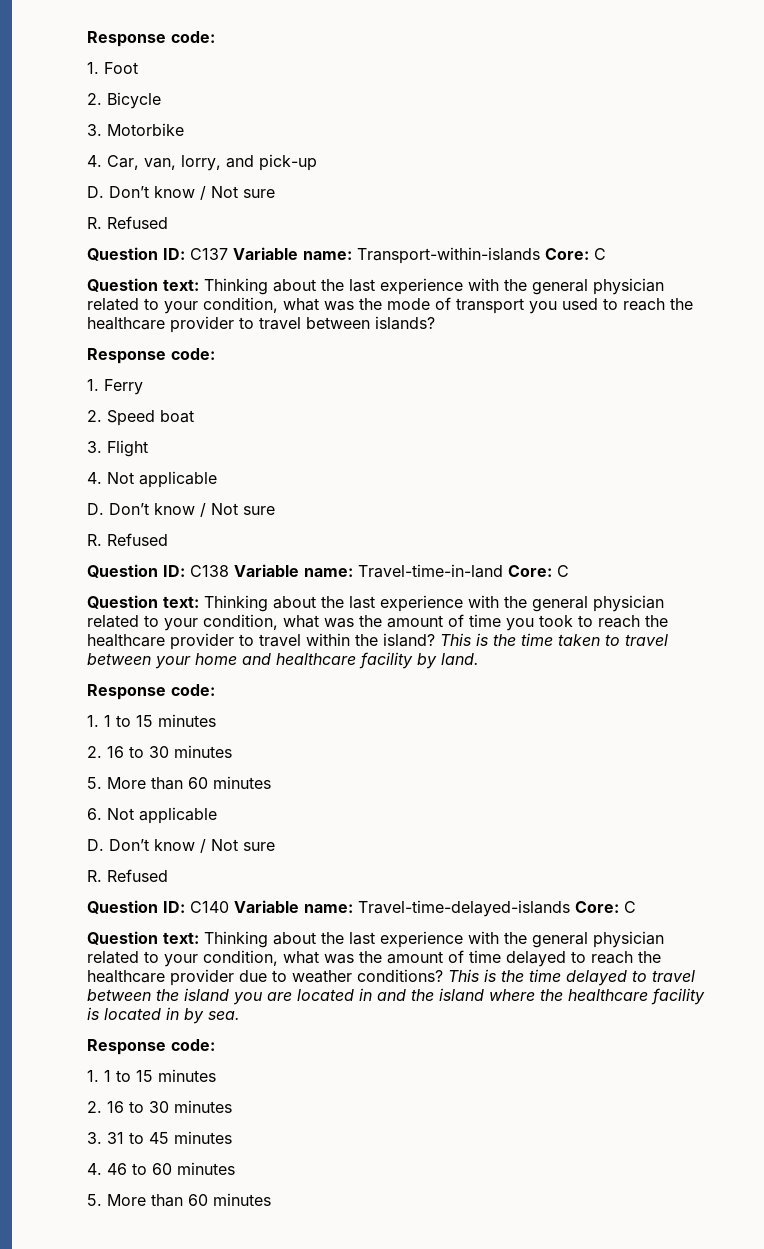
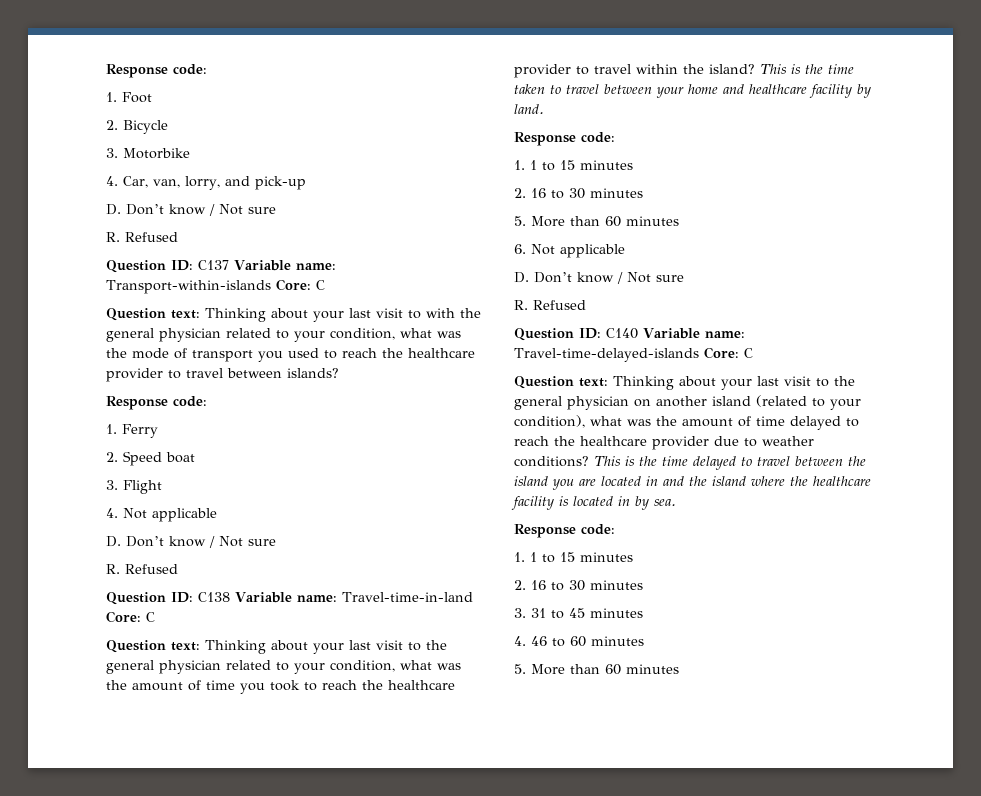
[321,278,463,295] the last experience -> [313,308,421,322] your last visit to
[321,595,499,612] the last experience with -> [313,640,421,654] your last visit to
[321,931,664,948] [87,950,278,967] the last experience with the general physician related to your condition, -> [721,376,855,390] [514,395,861,410] [514,415,585,428] your last visit to the general physician on another island (related to your condition),

